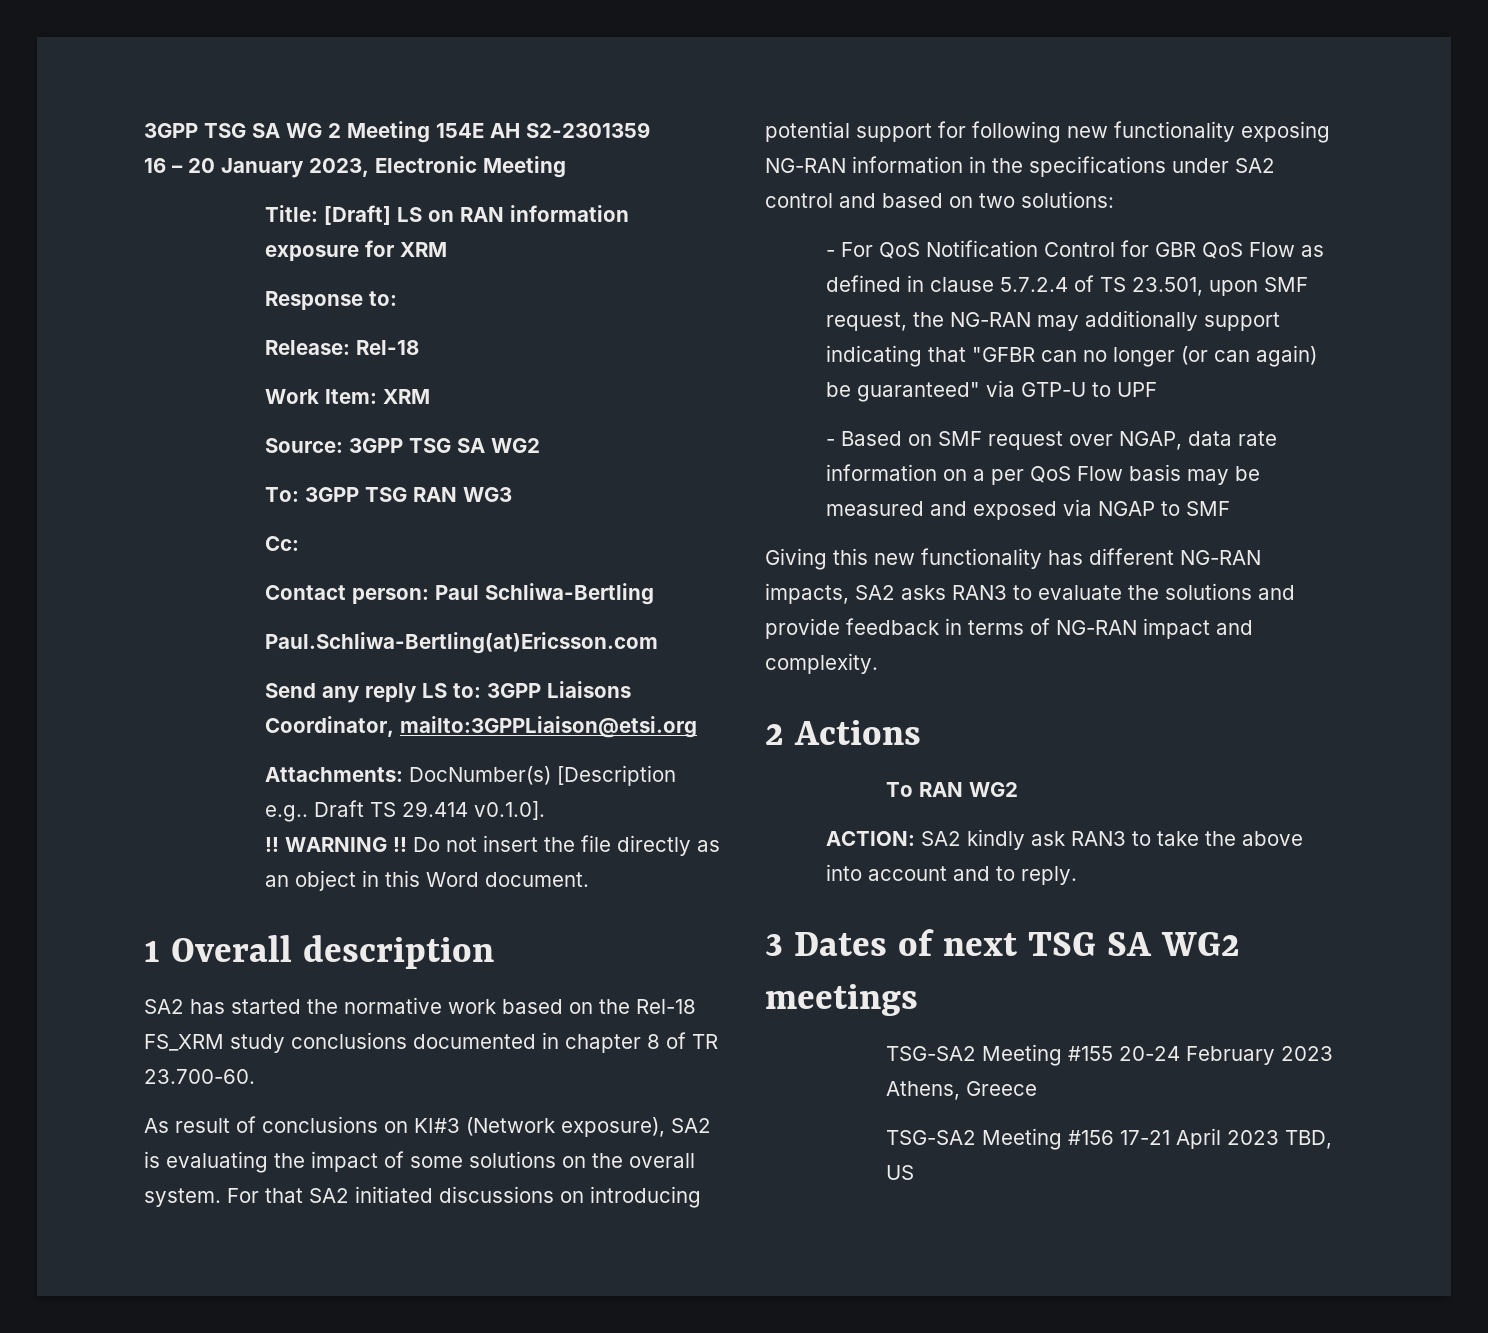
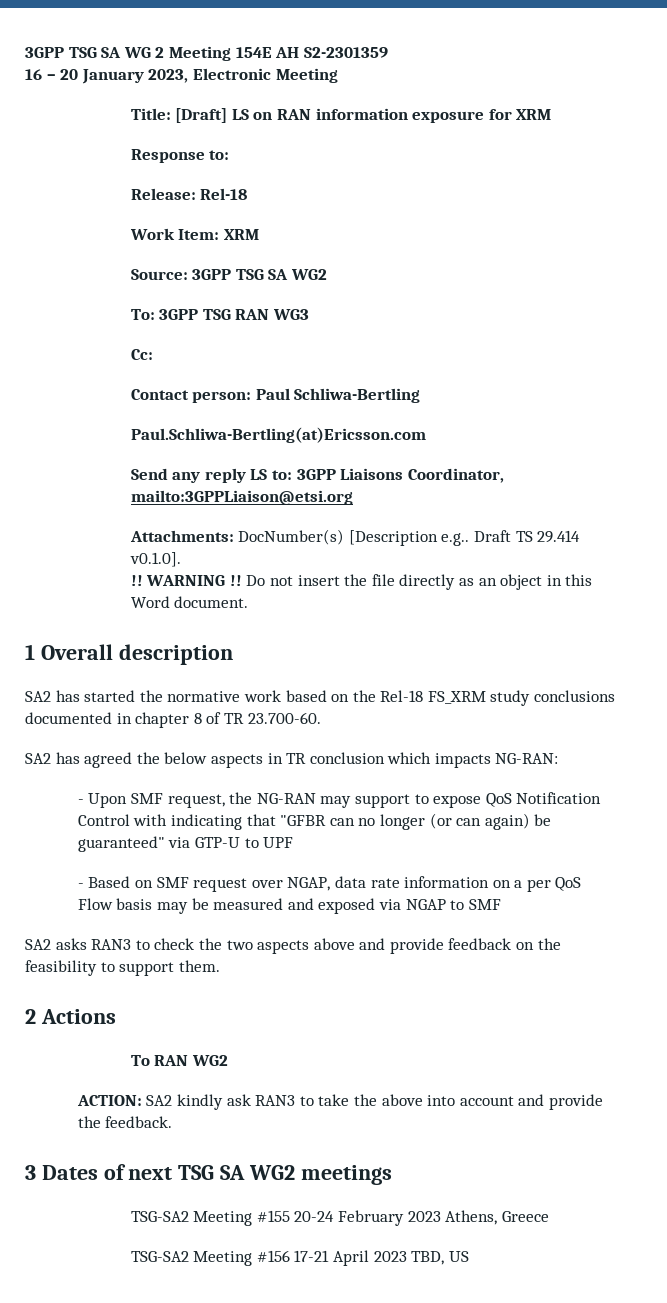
[144,1116,711,1137] [144,1151,695,1173] [144,1186,701,1208] [765,121,1330,143] [765,156,1275,177] [765,191,1114,208] [825,240,1324,259] [825,275,1258,296] As result of conclusions on KI#3 (Network exposure), SA2 is evaluating the impact of some solutions on the overall system. For that SA2 initiated discussions on introducing potential support for following new functionality exposing NG-RAN information in the specifications under SA2 control and based on two solutions: // - For QoS Notification Control for GBR QoS Flow as defined in clause 5.7.2.4 of TS 23.501, upon -> [25,752,559,768] [77,793,128,808] SA2 has agreed the below aspects in TR conclusion which impacts NG-RAN: // - Upon
[1084,310,1280,331] additionally support -> [354,792,602,808] [77,814,168,826] support to expose QoS Notification Control with
[765,548,1261,570] [765,583,1295,604] [765,618,1253,639] [765,653,878,674] Giving this new functionality has different NG-RAN impacts, SA2 asks RAN3 to evaluate the solutions and provide feedback in terms of NG-RAN impact and complexity. -> [25,938,561,954] [25,960,220,976] SA2 asks RAN3 to check the two aspects above and provide feedback on the feasibility to support them.
[995,866,1077,885] to reply. -> [548,1094,603,1110] [77,1116,173,1128] provide the feedback.

